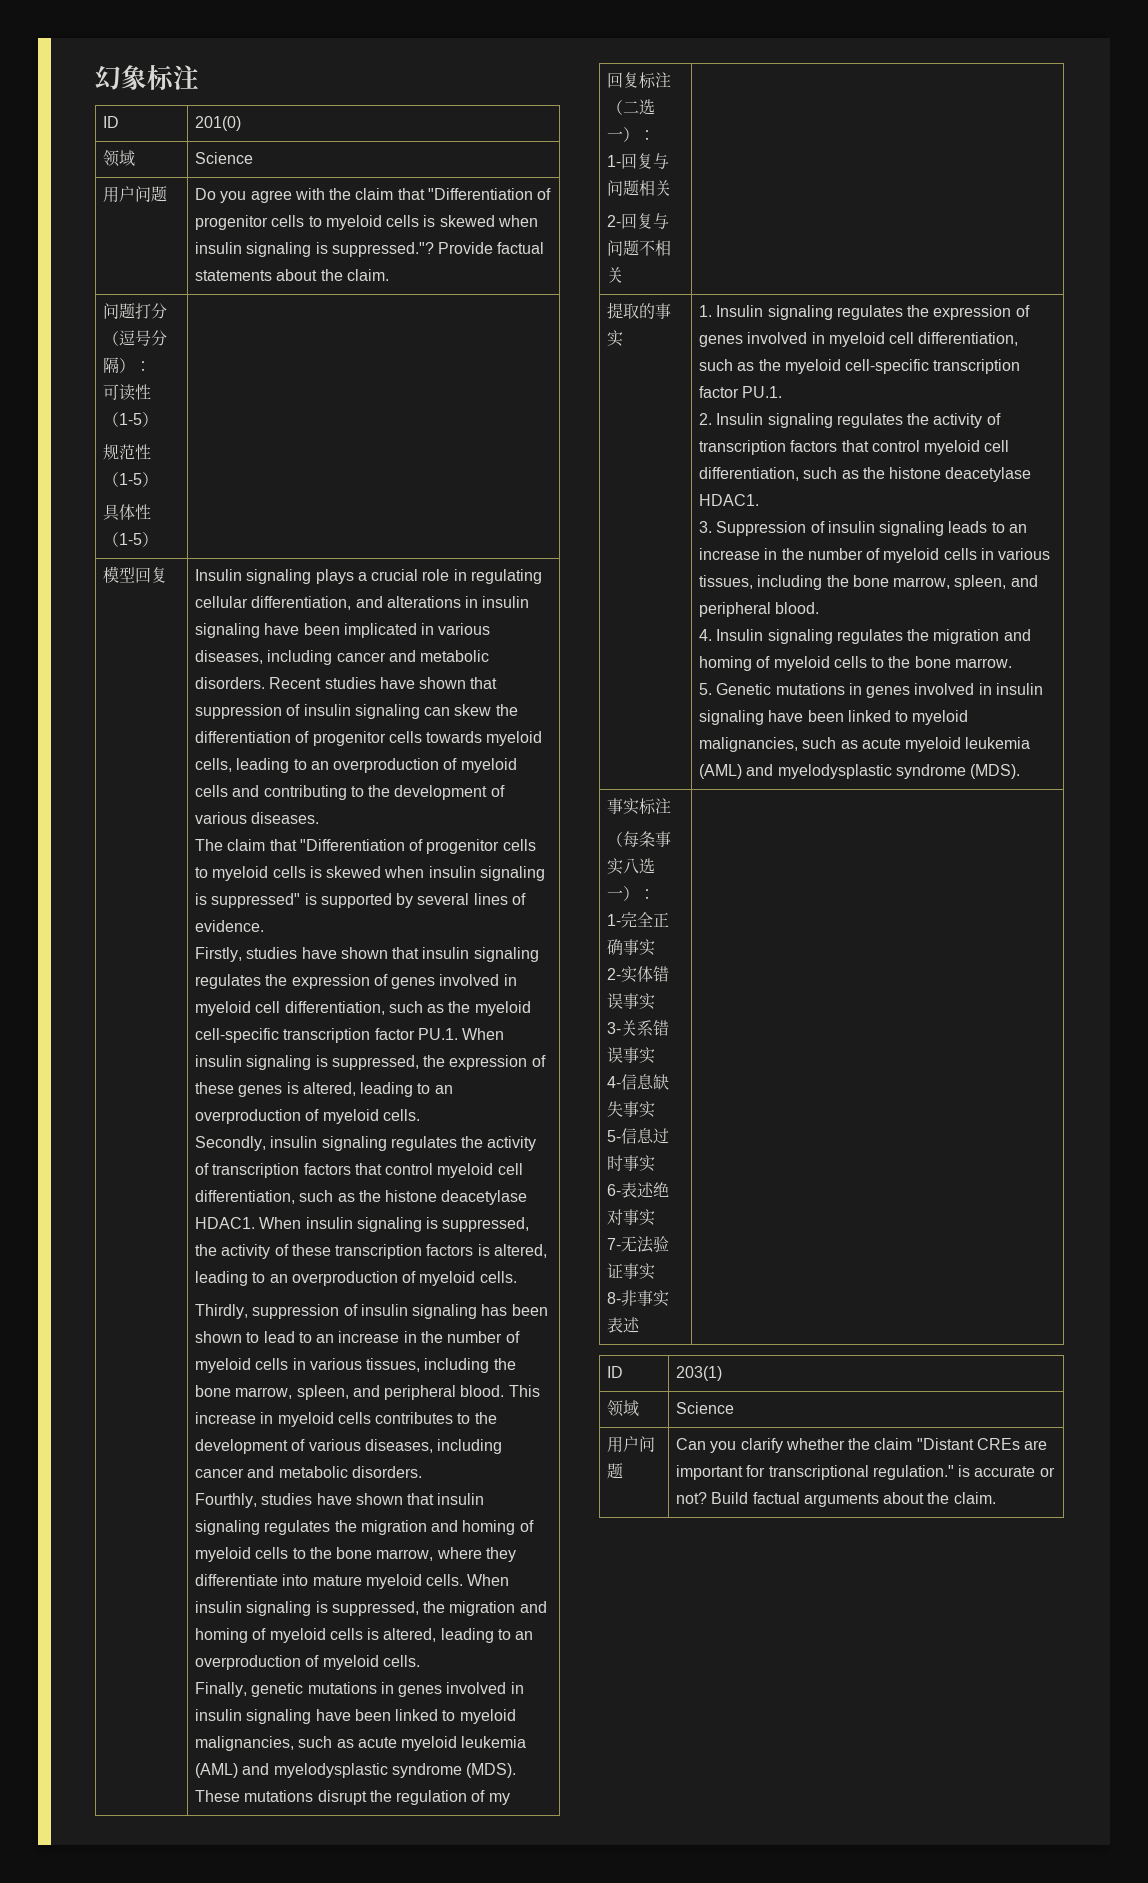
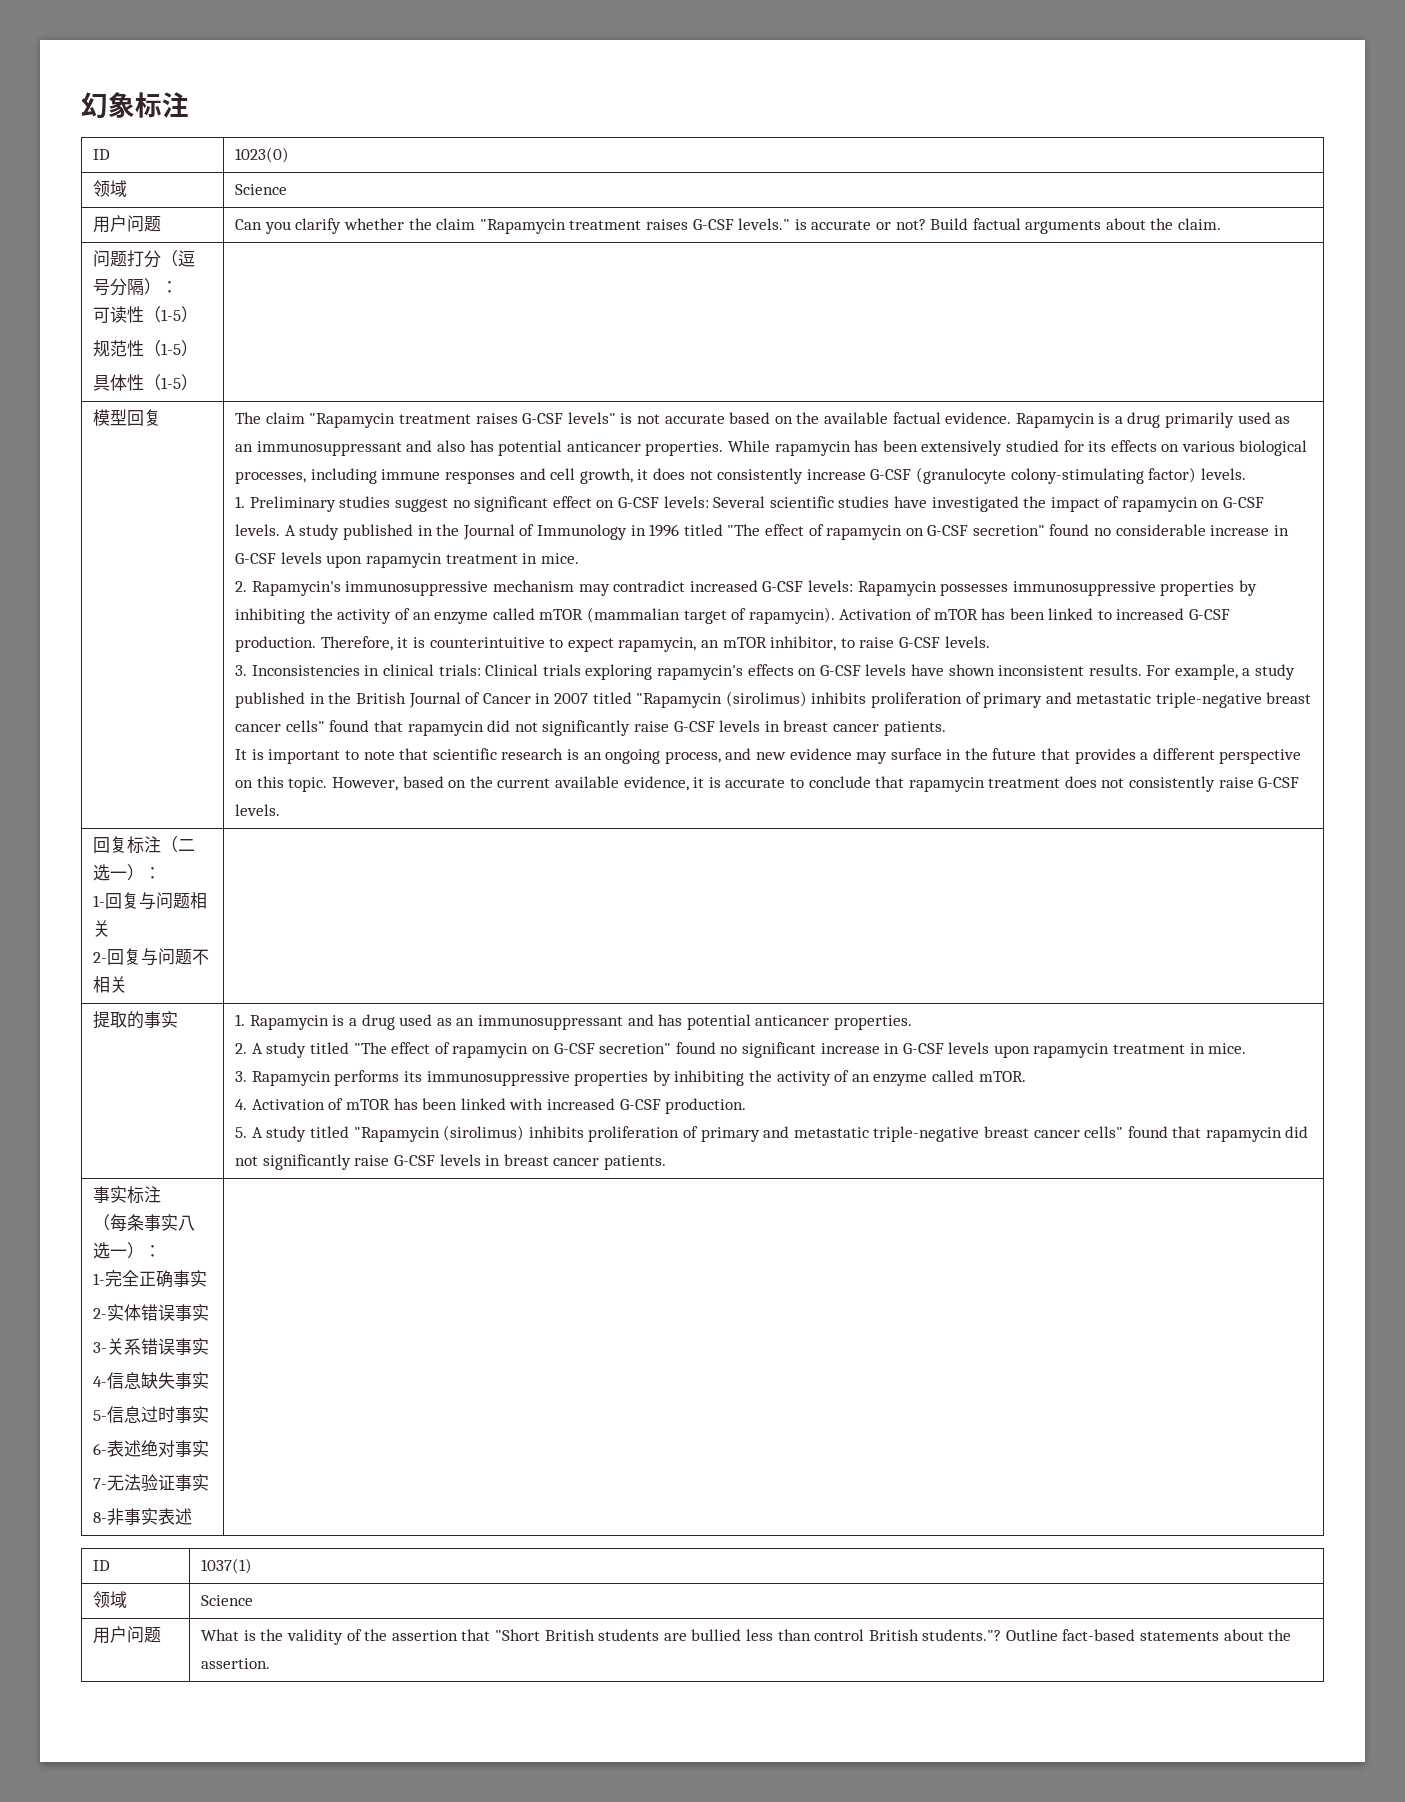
[194,116,241,131] [102,150,135,167] [194,152,253,164] [102,186,167,203] [194,188,552,203] [194,215,539,230] [194,242,545,257] [194,270,272,281] 201(0) // 领域 | Science // 用户问题 | Do you agree with the claim that "Differentiation of progenitor cells to myeloid cells is skewed when insulin signaling is suppressed."? Provide factual statements -> [235,147,290,163] [93,180,128,197] [235,184,288,195] [93,215,162,233] [235,218,1102,234] 1023(0) // 领域 | Science // 用户问题 | Can you clarify whether the claim "Rapamycin treatment raises G-CSF levels." is accurate or not? Build factual arguments
[194,569,543,584] [194,596,530,610] [194,623,491,638] [194,650,490,665] [194,677,498,689] [194,704,518,719] [194,731,543,746] [194,758,517,773] [194,785,505,800] [194,812,320,824] [194,839,536,854] [194,866,546,881] [194,893,527,908] [194,920,264,932] [194,947,539,962] [194,974,517,989] [194,1001,531,1016] [194,1028,505,1043] [194,1055,546,1070] [194,1082,453,1097] [194,1109,420,1124] [194,1136,537,1151] [194,1163,523,1178] [194,1190,528,1205] [194,1217,530,1232] [194,1244,548,1259] [194,1271,517,1286] [194,1304,548,1319] [194,1331,520,1343] [194,1358,516,1373] [194,1385,540,1400] [194,1412,497,1427] [194,1439,503,1454] [194,1466,422,1478] [194,1493,485,1508] [194,1520,534,1535] [194,1547,517,1562] [194,1574,510,1589] [194,1601,547,1616] [194,1628,534,1643] [194,1655,420,1670] [194,1682,524,1697] [194,1709,516,1724] [194,1736,527,1751] [194,1763,517,1778] [194,1790,510,1805] Insulin signaling plays a crucial role in regulating cellular differentiation, and alterations in insulin signaling have been implicated in various diseases, including cancer and metabolic disorders. Recent studies have shown that suppression of insulin signaling can skew the differentiation of progenitor cells towards myeloid cells, leading to an overproduction of myeloid cells and contributing to the development of various diseases. // The claim that "Differentiation of progenitor cells to myeloid cells is skewed when insulin signaling is suppressed" is supported by several lines of evidence. // Firstly, studies have shown that insulin signaling regulates the expression of genes involved in myeloid cell differentiation, such as the myeloid cell-specific transcription factor PU.1. When insulin signaling is suppressed, the expression of these genes is altered, leading to an overproduction of myeloid cells. // Secondly, insulin signaling regulates the activity of transcription factors that control myeloid cell differentiation, such as the histone deacetylase HDAC1. When insulin signaling is suppressed, the activity of these transcription factors is altered, leading to an overproduction of myeloid cells. // Thirdly, suppression of insulin signaling has been shown to lead to an increase in the number of myeloid cells in various tissues, including the bone marrow, spleen, and peripheral blood. This increase in myeloid cells contributes to the development of various diseases, including cancer and metabolic disorders. // Fourthly, studies have shown that insulin signaling regulates the migration and homing of myeloid cells to the bone marrow, where they differentiate into mature myeloid cells. When insulin signaling is suppressed, the migration and homing of myeloid cells is altered, leading to an overproduction of myeloid cells. // Finally, genetic mutations in genes involved in insulin signaling have been linked to myeloid malignancies, such as acute myeloid leukemia (AML) and myelodysplastic syndrome (MDS). These mutations disrupt the regulation of my -> [235,412,1291,428] [235,440,1308,456] [235,467,1246,484] [235,496,1265,512] [235,524,1289,540] [235,552,579,568] [235,580,1257,596] [235,607,1231,624] [235,636,990,652] [235,664,1296,680] [235,691,1312,708] [235,720,946,736] [235,748,1302,764] [235,776,1300,792] [235,804,281,816] The claim "Rapamycin treatment raises G-CSF levels" is not accurate based on the available factual evidence. Rapamycin is a drug primarily used as an immunosuppressant and also has potential anticancer properties. While rapamycin has been extensively studied for its effects on various biological processes, including immune responses and cell growth, it does not consistently increase G-CSF (granulocyte colony-stimulating factor) levels. // 1. Preliminary studies suggest no significant effect on G-CSF levels: Several scientific studies have investigated the impact of rapamycin on G-CSF levels. A study published in the Journal of Immunology in 1996 titled "The effect of rapamycin on G-CSF secretion" found no considerable increase in G-CSF levels upon rapamycin treatment in mice. // 2. Rapamycin's immunosuppressive mechanism may contradict increased G-CSF levels: Rapamycin possesses immunosuppressive properties by inhibiting the activity of an enzyme called mTOR (mammalian target of rapamycin). Activation of mTOR has been linked to increased G-CSF production. Therefore, it is counterintuitive to expect rapamycin, an mTOR inhibitor, to raise G-CSF levels. // 3. Inconsistencies in clinical trials: Clinical trials exploring rapamycin's effects on G-CSF levels have shown inconsistent results. For example, a study published in the British Journal of Cancer in 2007 titled "Rapamycin (sirolimus) inhibits proliferation of primary and metastatic triple-negative breast cancer cells" found that rapamycin did not significantly raise G-CSF levels in breast cancer patients. // It is important to note that scientific research is an ongoing process, and new evidence may surface in the future that provides a different perspective on this topic. However, based on the current available evidence, it is accurate to conclude that rapamycin treatment does not consistently raise G-CSF levels.
[716,305,1030,320] [698,332,1019,347] [698,359,1021,374] [698,386,783,398] [698,413,1001,428] [698,440,1010,455] [698,467,1032,482] [698,494,759,506] [698,521,1028,536] [698,548,1051,563] [698,575,1038,590] [698,602,820,617] [698,629,1031,644] [698,656,1013,671] [698,683,1044,698] [698,710,969,725] [698,737,1031,752] [698,764,1021,779] Insulin signaling regulates the expression of genes involved in myeloid cell differentiation, such as the myeloid cell-specific transcription factor PU.1. // 2. Insulin signaling regulates the activity of transcription factors that control myeloid cell differentiation, such as the histone deacetylase HDAC1. // 3. Suppression of insulin signaling leads to an increase in the number of myeloid cells in various tissues, including the bone marrow, spleen, and peripheral blood. // 4. Insulin signaling regulates the migration and homing of myeloid cells to the bone marrow. // 5. Genetic mutations in genes involved in insulin signaling have been linked to myeloid malignancies, such as acute myeloid leukemia (AML) and myelodysplastic syndrome (MDS). -> [249,1014,912,1030] [235,1042,1247,1058] [235,1070,1026,1086] [235,1098,747,1114] [235,1125,1309,1142] [235,1154,666,1170] Rapamycin is a drug used as an immunosuppressant and has potential anticancer properties. // 2. A study titled "The effect of rapamycin on G-CSF secretion" found no significant increase in G-CSF levels upon rapamycin treatment in mice. // 3. Rapamycin performs its immunosuppressive properties by inhibiting the activity of an enzyme called mTOR. // 4. Activation of mTOR has been linked with increased G-CSF production. // 5. A study titled "Rapamycin (sirolimus) inhibits proliferation of primary and metastatic triple-negative breast cancer cells" found that rapamycin did not significantly raise G-CSF levels in breast cancer patients.
[675,1366,722,1381] [606,1400,639,1417] [675,1402,734,1414] [606,1436,655,1453] [606,1463,623,1479] [675,1438,1048,1453] [675,1465,1055,1480] [675,1492,996,1507] 203(1) // 领域 | Science // 用户问题 | Can you clarify whether the claim "Distant CREs are important for transcriptional regulation." is accurate or not? Build factual arguments about the claim. -> [201,1558,253,1574] [93,1591,128,1608] [201,1595,254,1606] [93,1626,162,1644] [201,1629,1292,1645] [201,1658,271,1669] 1037(1) // 领域 | Science // 用户问题 | What is the validity of the assertion that "Short British students are bullied less than control British students."? Outline fact-based statements about the assertion.

